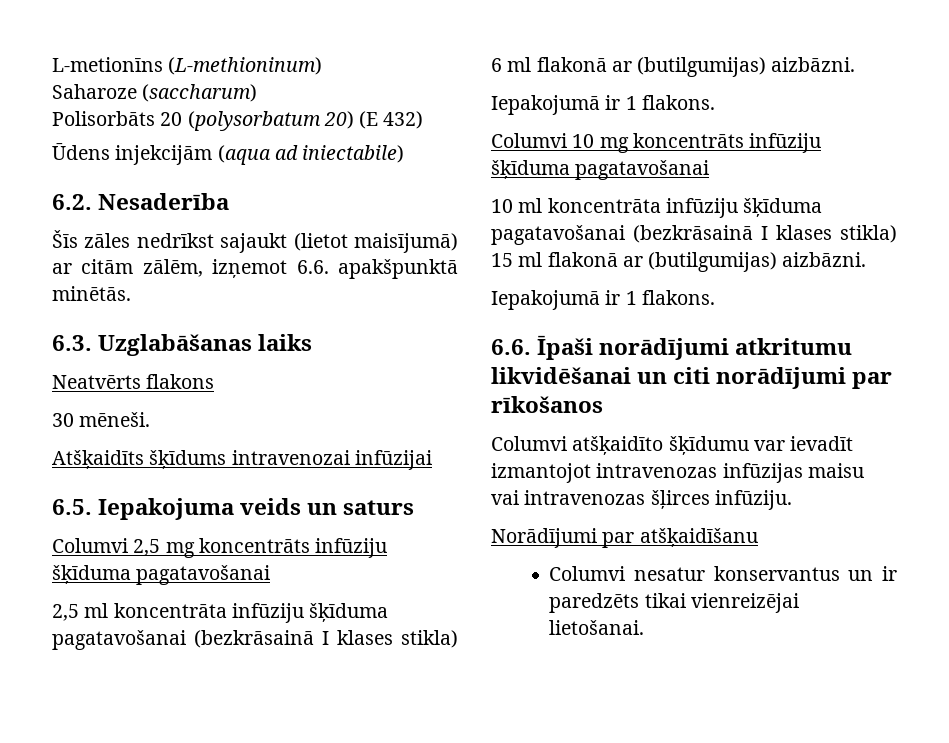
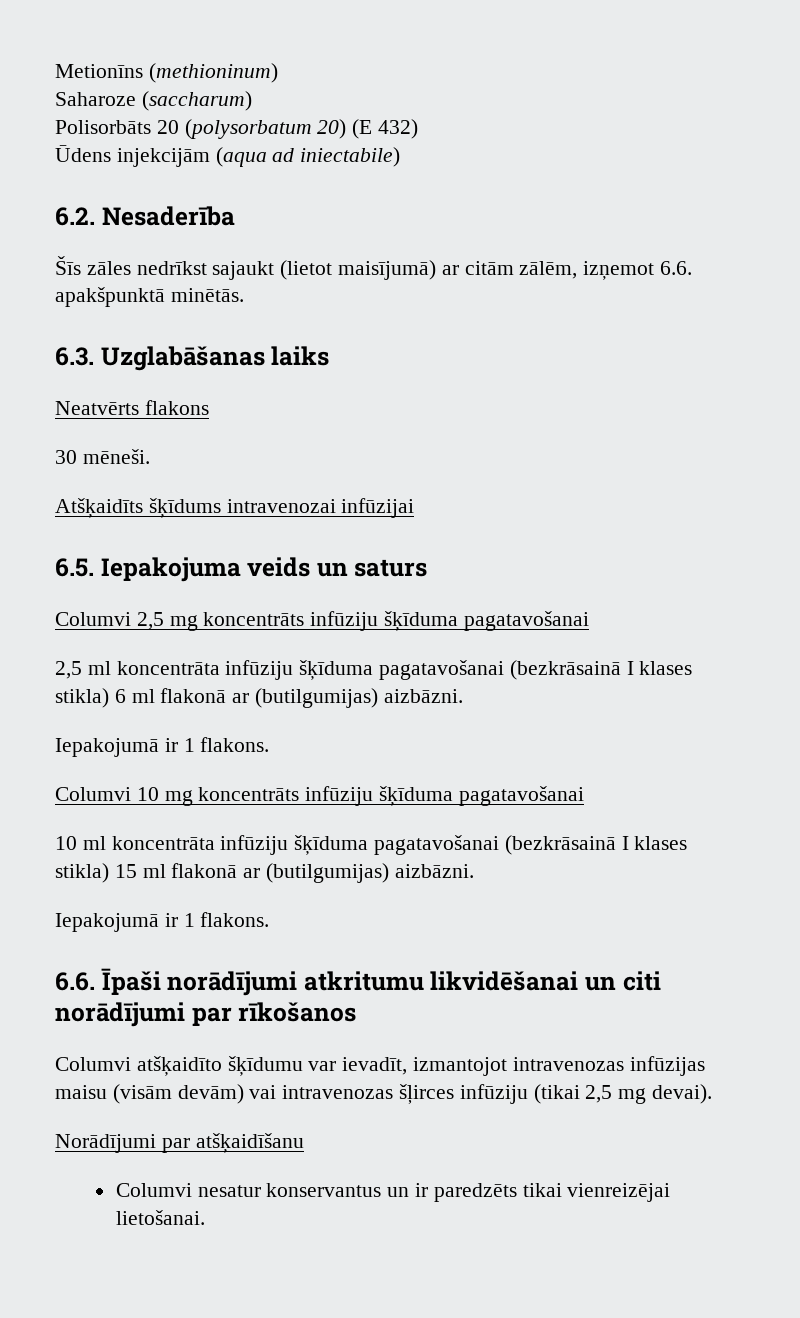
[52,57,323,75] L-metionīns (L-methioninum) -> [55,63,278,83] Metionīns (methioninum)
[790,436,854,451] ievadīt -> [342,1057,408,1075] ievadīt,
(864, 470) none -> [112,1084,244,1104] (visām devām)
[714,490,792,510] infūziju. -> [459,1084,713,1104] infūziju (tikai 2,5 mg devai).

